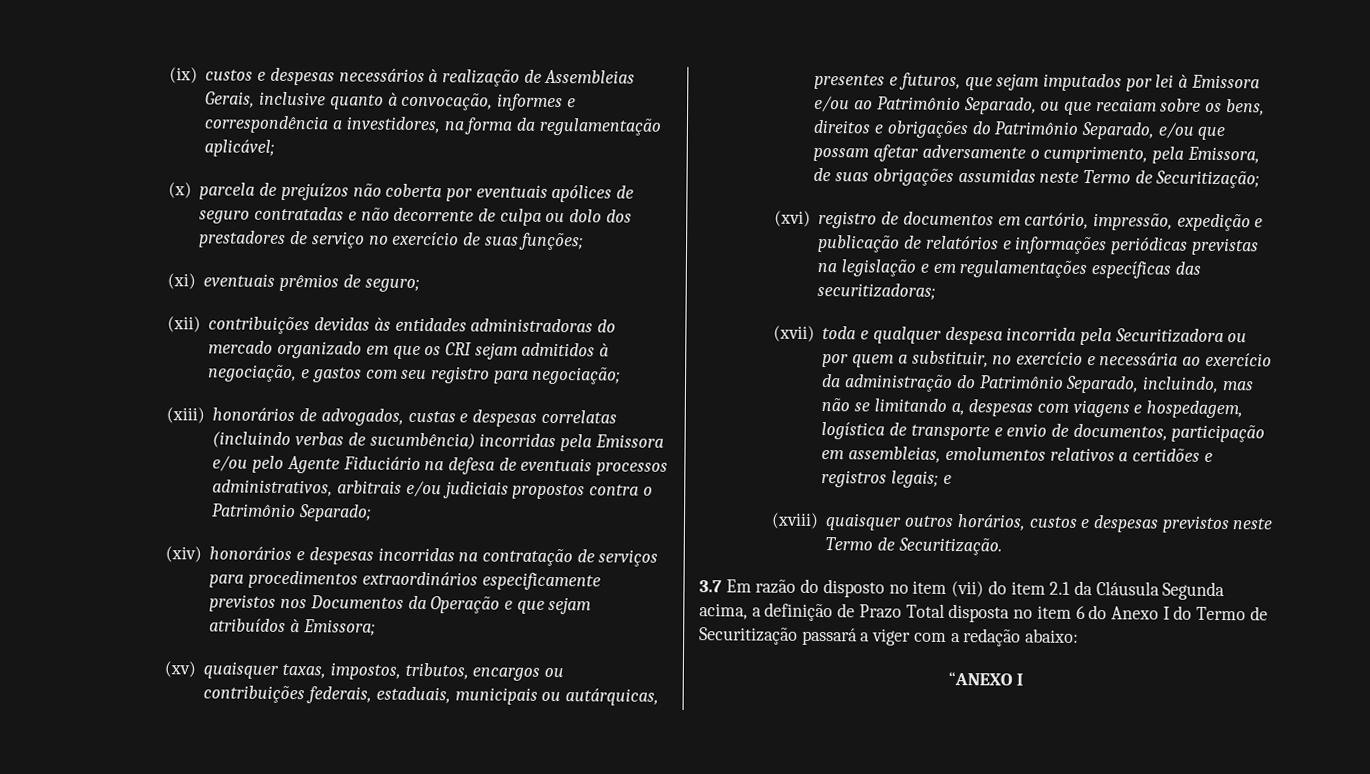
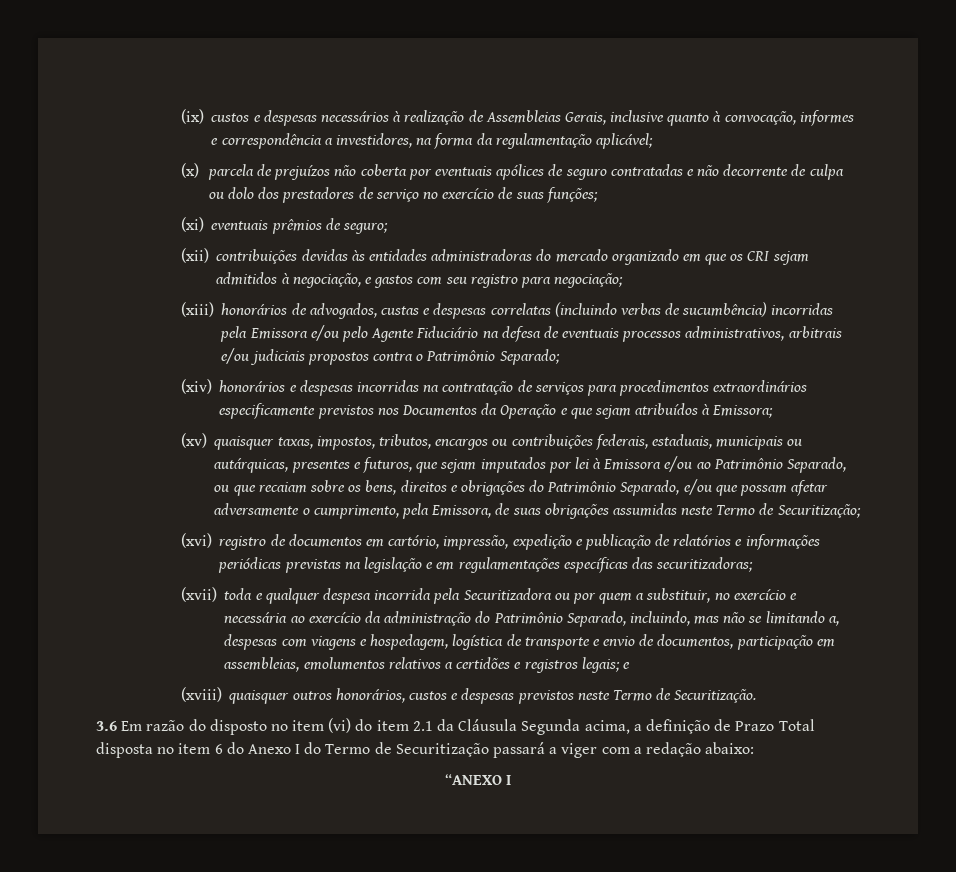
[956,514,1026,531] horários, -> [335,688,405,703] honorários,
[699,580,722,593] 3.7 -> [96,721,117,731] 3.6
[951,581,985,598] (vii) -> [328,718,352,733] (vi)

